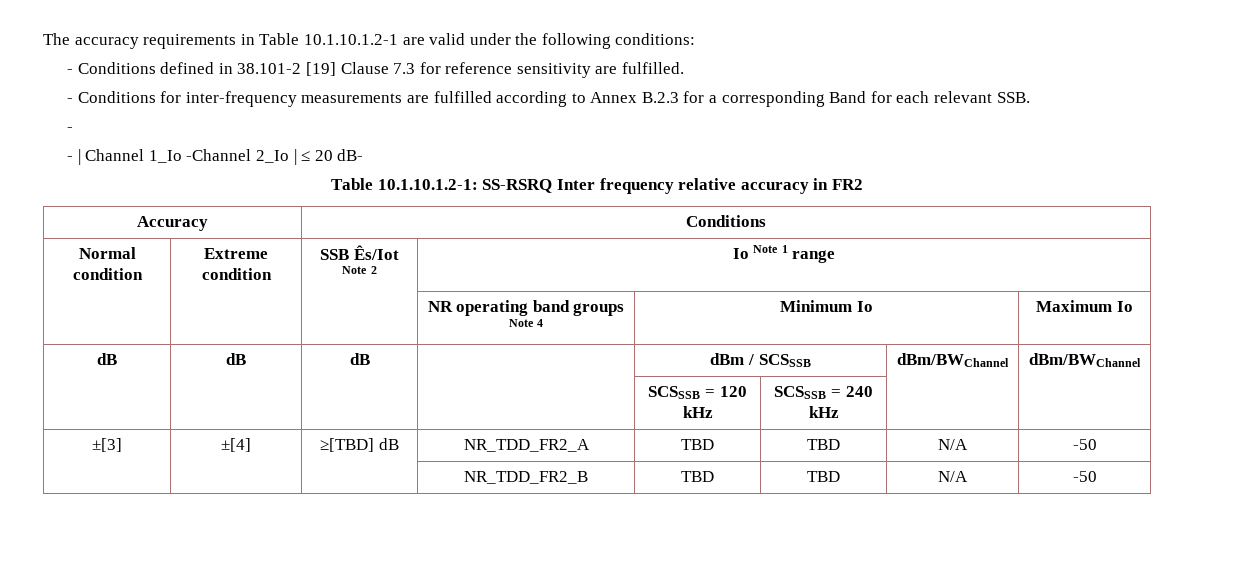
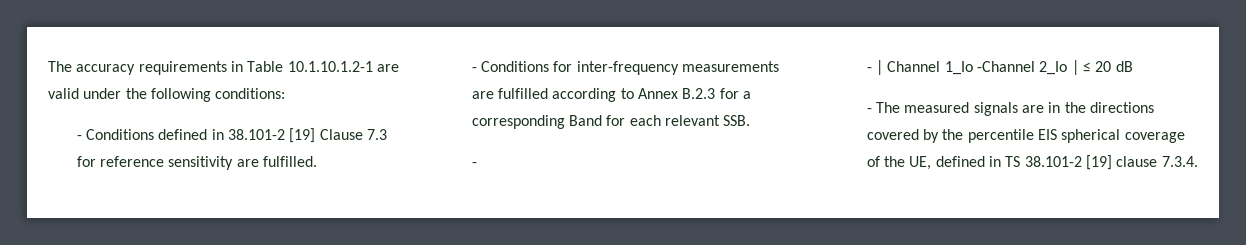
[337,149,364,161] [331,178,863,194] [137,216,208,231] [686,215,766,227] [78,247,136,259] [72,268,143,280] [204,248,268,259] [201,268,272,280] [320,245,399,260] [342,266,377,274] [732,245,836,263] [427,300,625,316] [508,319,544,327] [780,300,873,312] [1036,300,1133,312] [97,353,117,365] [226,353,246,365] [349,353,370,365] [710,353,811,367] [897,353,1009,367] [1029,353,1141,367] [648,386,747,399] [682,406,713,418] [774,386,873,399] [808,406,839,418] [92,438,122,452] [221,438,251,452] [320,438,399,452] [463,439,590,452] [681,439,714,450] [807,439,840,450] [938,439,968,450] [1072,439,1097,450] [464,471,588,484] [681,471,714,482] [807,471,840,482] [938,471,968,482] [1072,471,1097,482] dB- // Table 10.1.10.1.2-1: SS-RSRQ Inter frequency relative accuracy in FR2 // Accuracy | Conditions // Normal condition | Extreme condition | SSB Ês/Iot Note 2 | Io Note 1 range // | | | NR operating band groups Note 4 | Minimum Io | Maximum Io // dB | dB | dB | | dBm / SCSSSB | dBm/BWChannel | dBm/BWChannel // | | | | SCSSSB = 120 kHz | SCSSSB = 240 kHz | | // ±[3] | ±[4] | ≥[TBD] dB | NR_TDD_FR2_A | TBD | TBD | N/A | -50 // | | | NR_TDD_FR2_B | TBD | TBD | N/A | -50 -> [1115,61,1133,72] [866,102,1155,116] [866,129,1185,143] [866,155,1198,170] dB // - The measured signals are in the directions covered by the percentile EIS spherical coverage of the UE, defined in TS 38.101-2 [19] clause 7.3.4.

